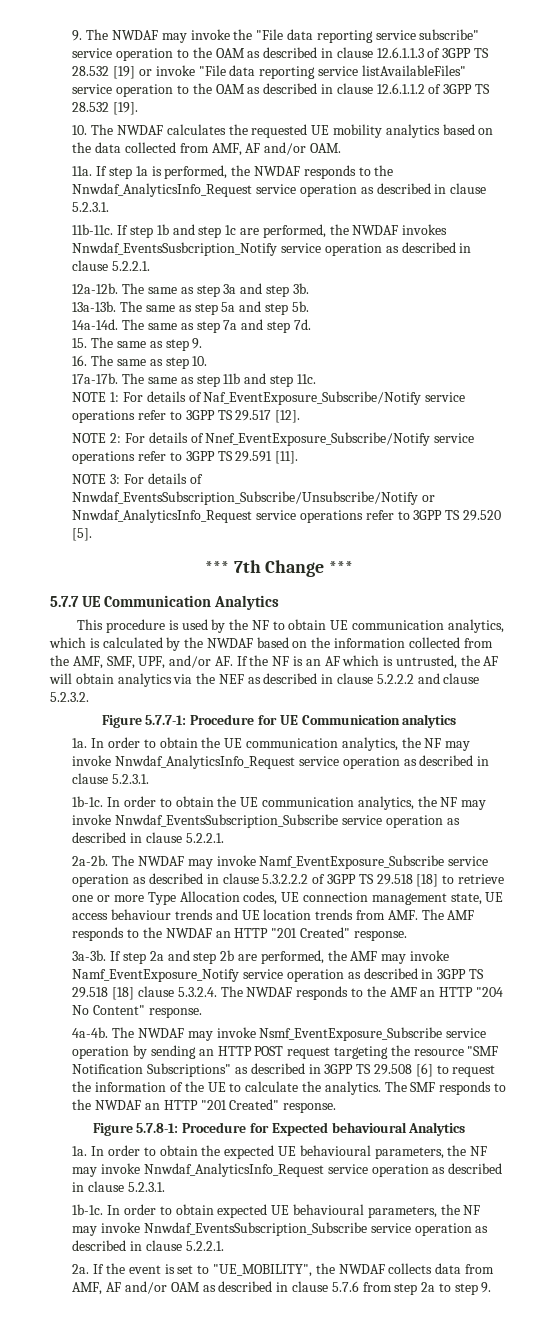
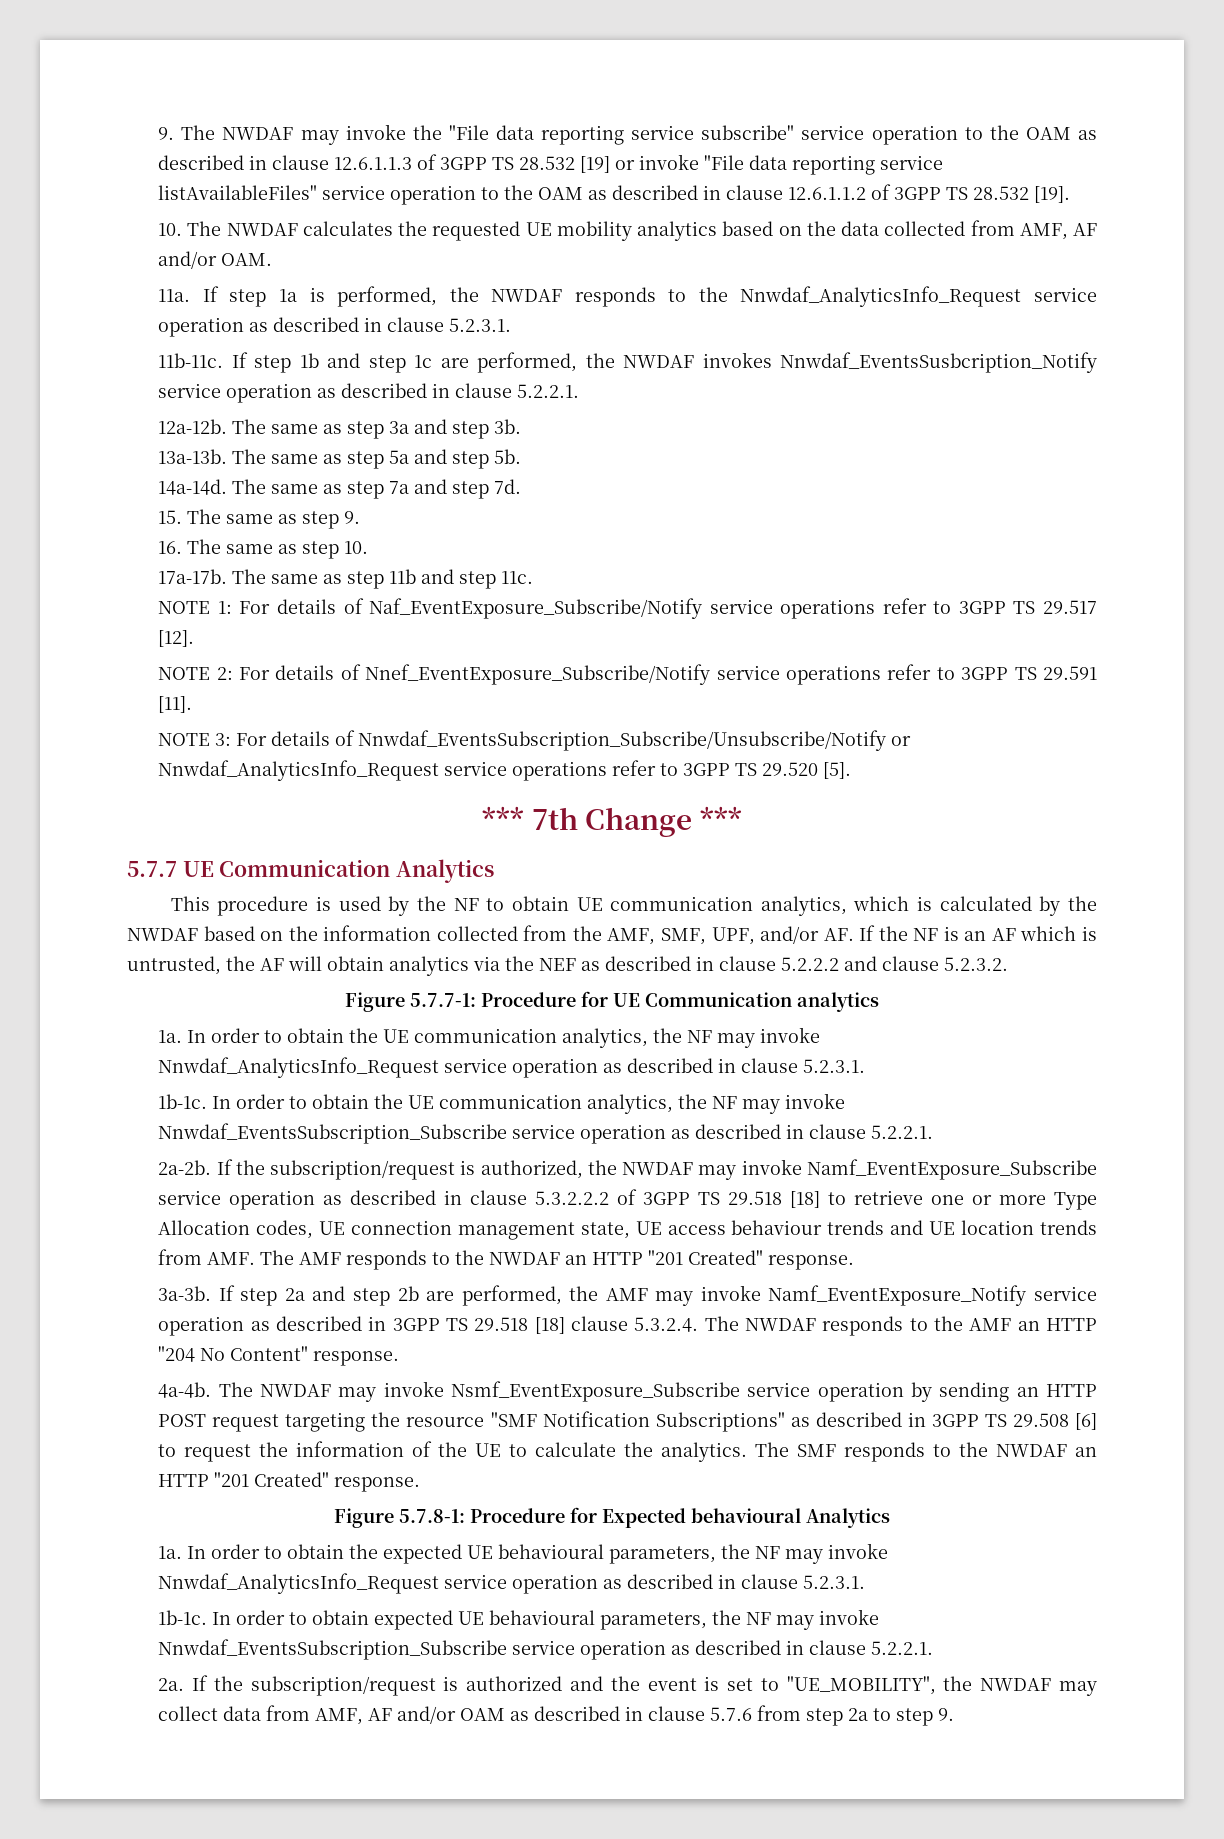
[112,855,135,866] The -> [216,1159,617,1180] If the subscription/request is authorized, the
(126, 1268) none -> [250,1676,640,1696] subscription/request is authorized and the
[388,1263,433,1274] collects -> [1059,1681,1098,1696] [158,1706,219,1721] may collect

